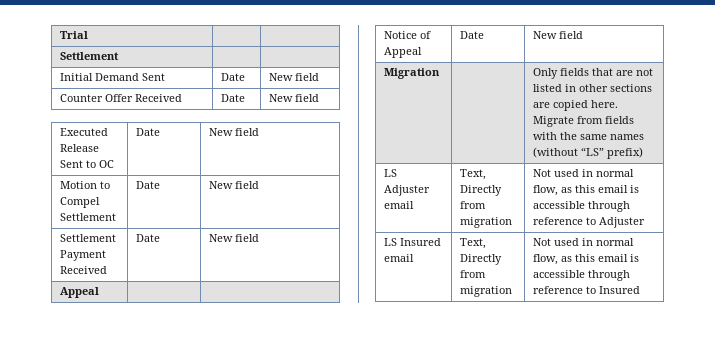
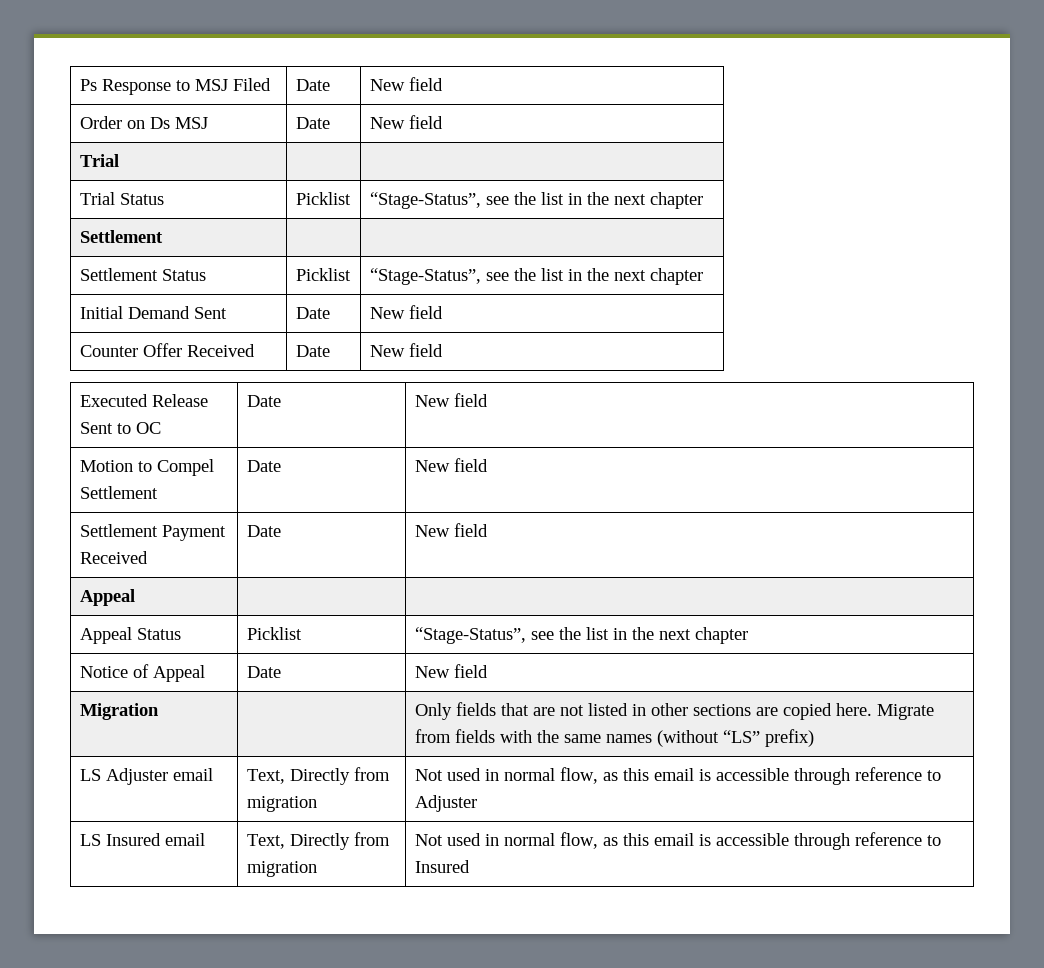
[59,31,88,39] [59,52,119,60] Trial | | // Settlement | | -> [79,78,271,95] [295,79,330,91] [369,77,443,91] [79,116,208,129] [295,117,330,129] [369,115,443,129] [79,154,119,167] [79,192,164,205] [295,192,351,205] [369,192,703,209] [79,230,163,243] [79,268,206,281] [295,268,351,281] [369,268,703,285] Ps Response to MSJ Filed | Date | New field // Order on Ds MSJ | Date | New field // Trial | | // Trial Status | Picklist | “Stage-Status”, see the list in the next chapter // Settlement | | // Settlement Status | Picklist | “Stage-Status”, see the list in the next chapter
(99, 292) none -> [79,627,181,644] [246,627,302,640] [414,627,748,644] // Appeal Status | Picklist | “Stage-Status”, see the list in the next chapter

